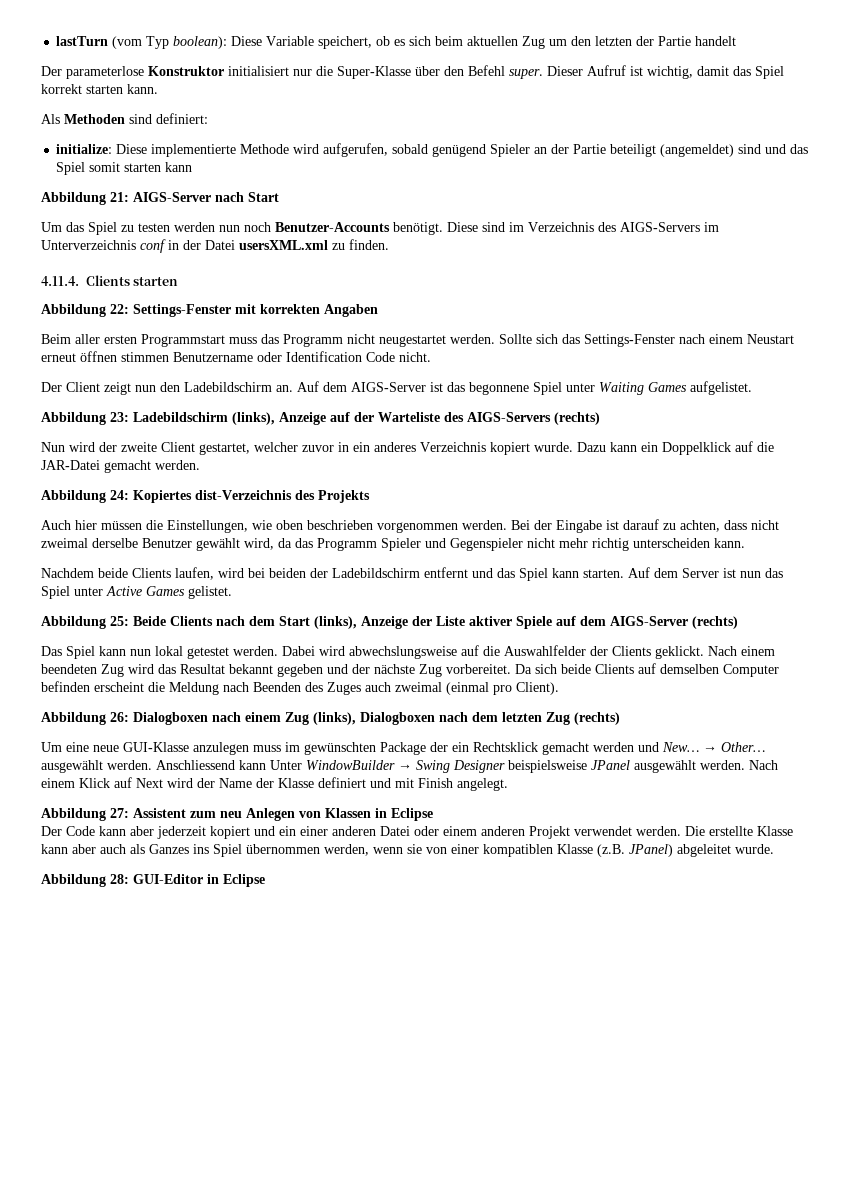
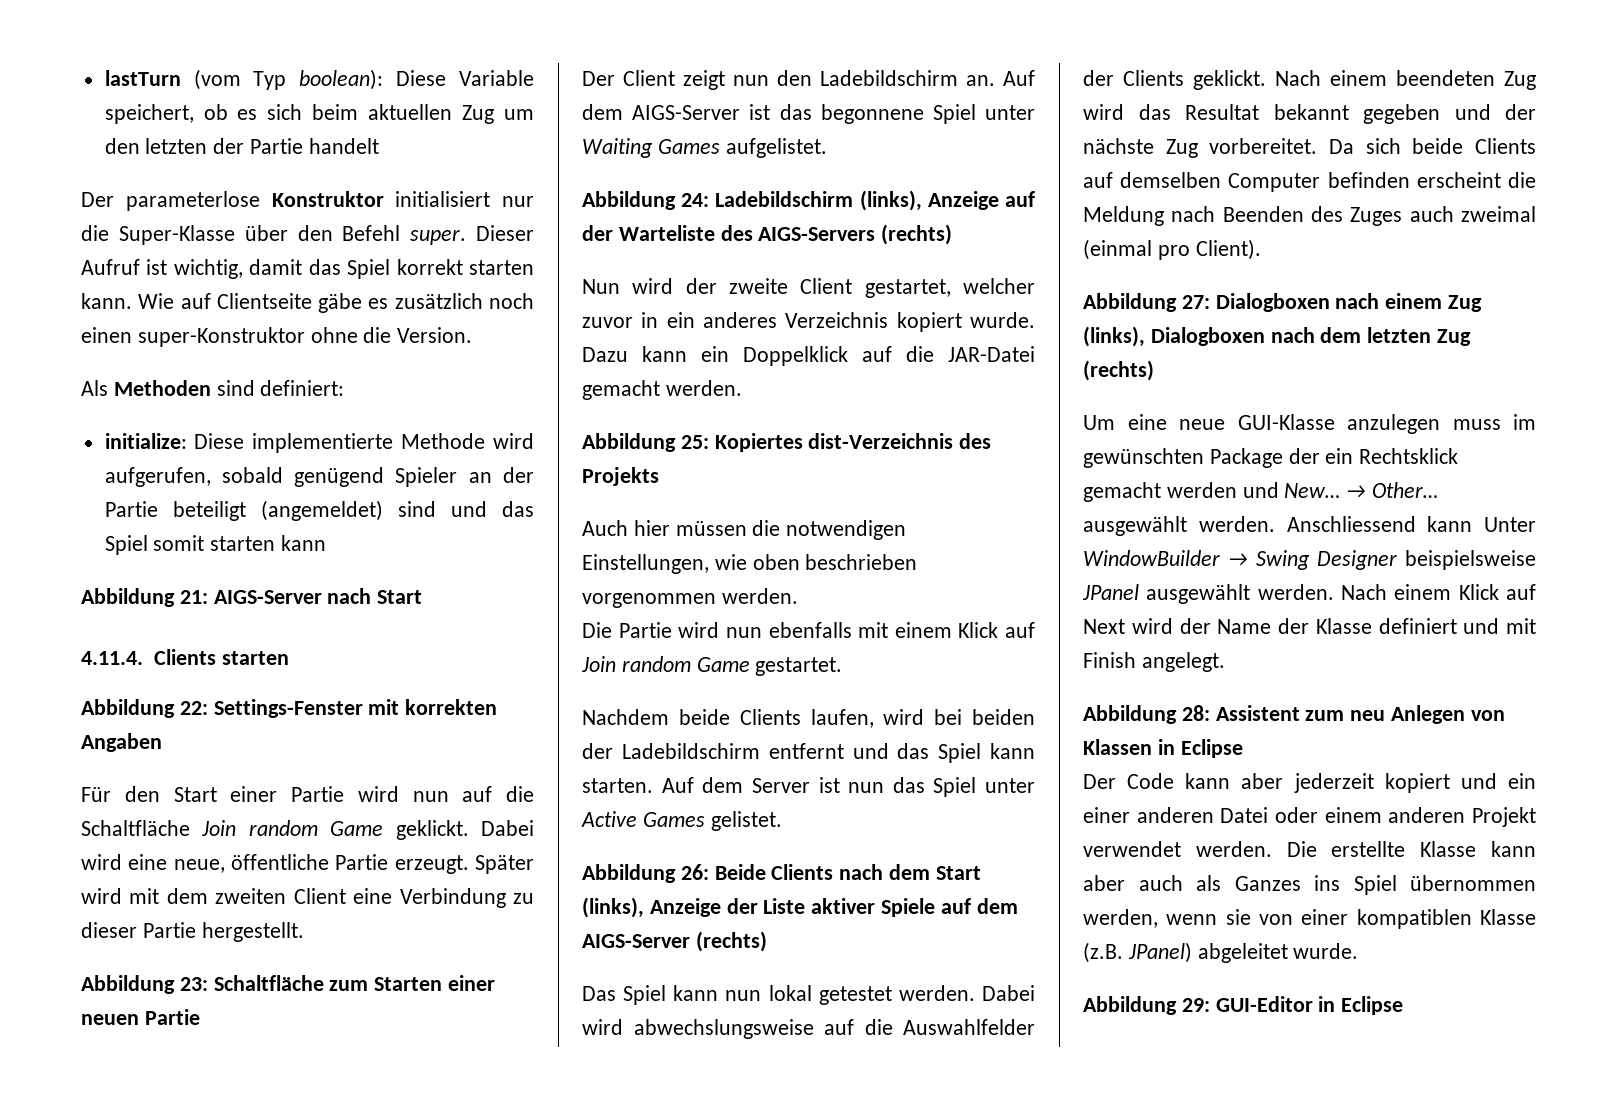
(158, 89) none -> [138,293,534,313] [81,327,473,347] Wie auf Clientseite gäbe es zusätzlich noch einen super-Konstruktor ohne die Version.
[41,222,719,235] [41,239,389,253] // Um das Spiel zu testen werden nun noch Benutzer-Accounts benötigt. Diese sind im Verzeichnis des AIGS-Servers im Unterverzeichnis conf in der Datei usersXML.xml zu finden. -> (423, 597) none
[41,334,794,347] [41,351,431,362] Beim aller ersten Programmstart muss das Programm nicht neugestartet werden. Sollte sich das Settings-Fenster nach einem Neustart erneut öffnen stimmen Benutzername oder Identification Code nicht. -> [81,786,534,802] [81,820,534,840] [81,854,534,874] [81,888,534,908] [81,922,304,942] [81,975,496,994] [81,1009,200,1025] Für den Start einer Partie wird nun auf die Schaltfläche Join random Game geklickt. Dabei wird eine neue, öffentliche Partie erzeugt. Später wird mit dem zweiten Client eine Verbindung zu dieser Partie hergestellt. // Abbildung 23: Schaltfläche zum Starten einer neuen Partie
[110,412,129,422] 23: -> [681,193,710,207] 24:
[110,490,129,500] 24: -> [680,435,709,449] 25:
(163, 525) none -> [786,520,907,540] notwendigen
[511,519,779,533] [41,538,745,551] Bei der Eingabe ist darauf zu achten, dass nicht zweimal derselbe Benutzer gewählt wird, da das Programm Spieler und Gegenspieler nicht mehr richtig unterscheiden kann. -> [582,622,1035,638] [581,656,843,676] // Die Partie wird nun ebenfalls mit einem Klick auf Join random Game gestartet.
[110,616,129,626] 25: -> [680,864,709,880] 26:
[110,712,129,722] 26: -> [1181,295,1210,309] 27:
[110,808,129,818] 27: -> [1181,705,1210,721] 28:
[110,874,129,884] 28: -> [1181,998,1210,1012] 29:

